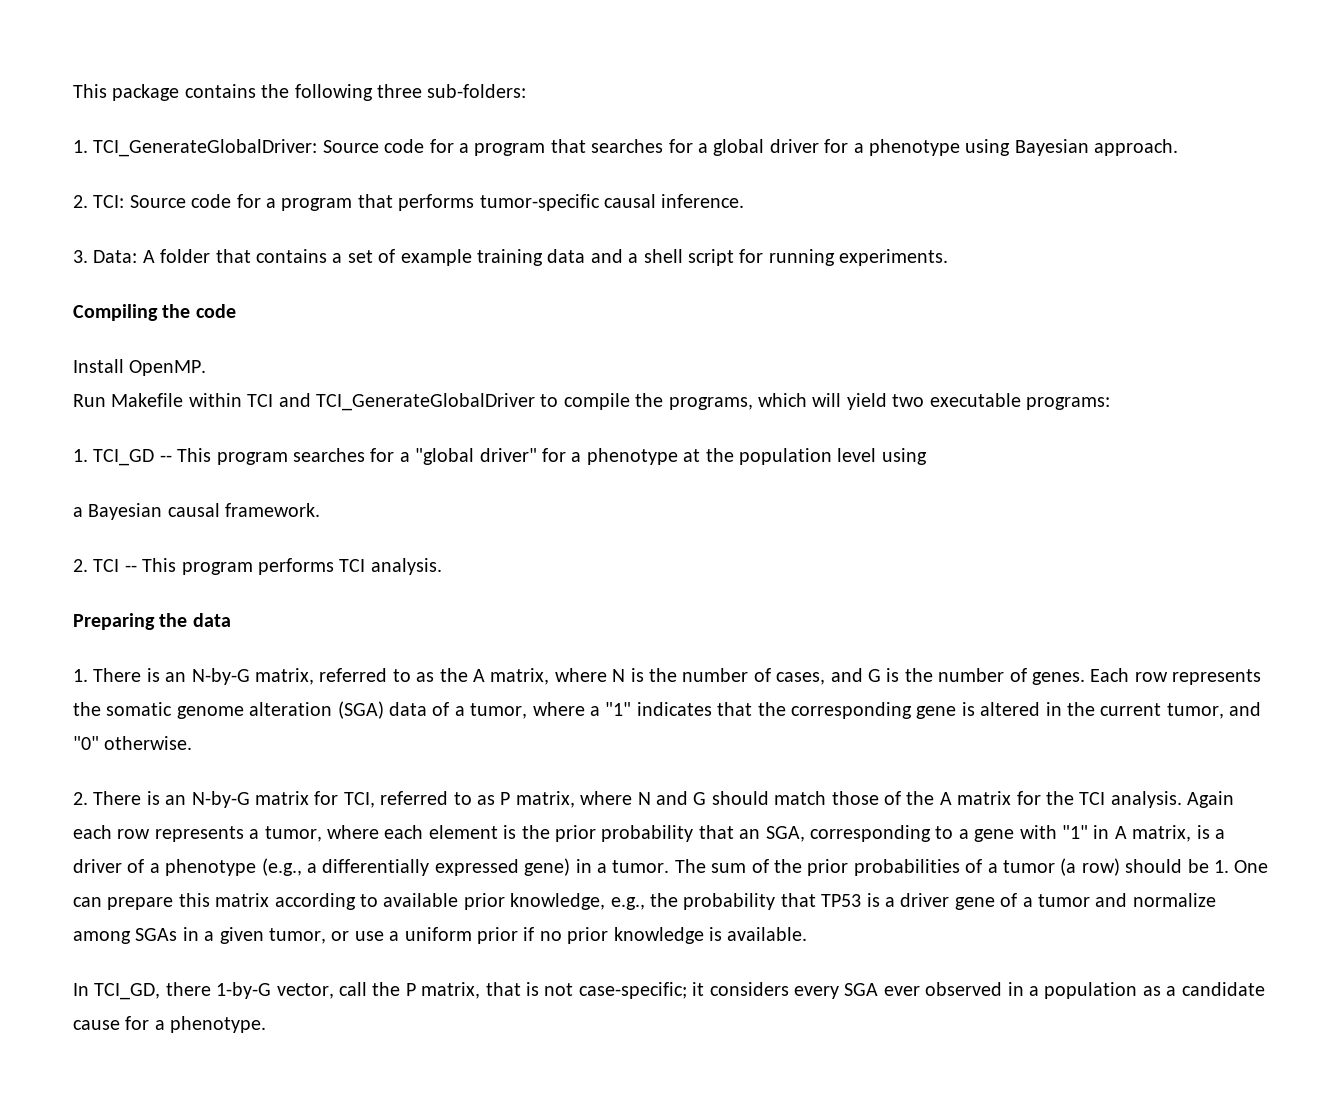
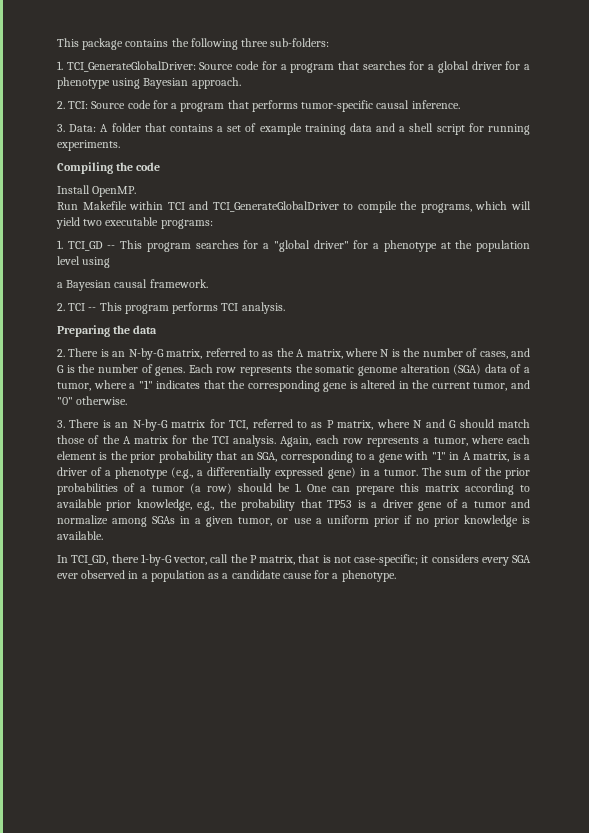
[73,669,88,682] 1. -> [57,349,65,357] 2.
[73,792,88,805] 2. -> [57,420,65,428] 3.
[1187,791,1235,808] Again -> [280,436,312,447] Again,

